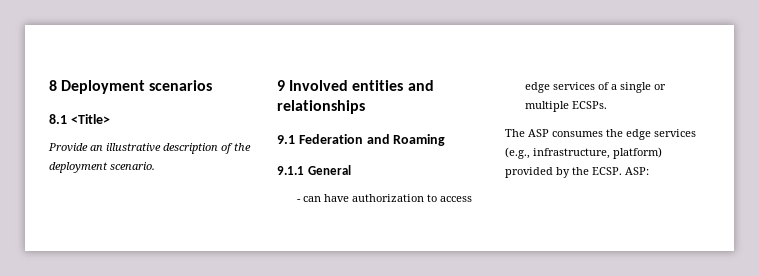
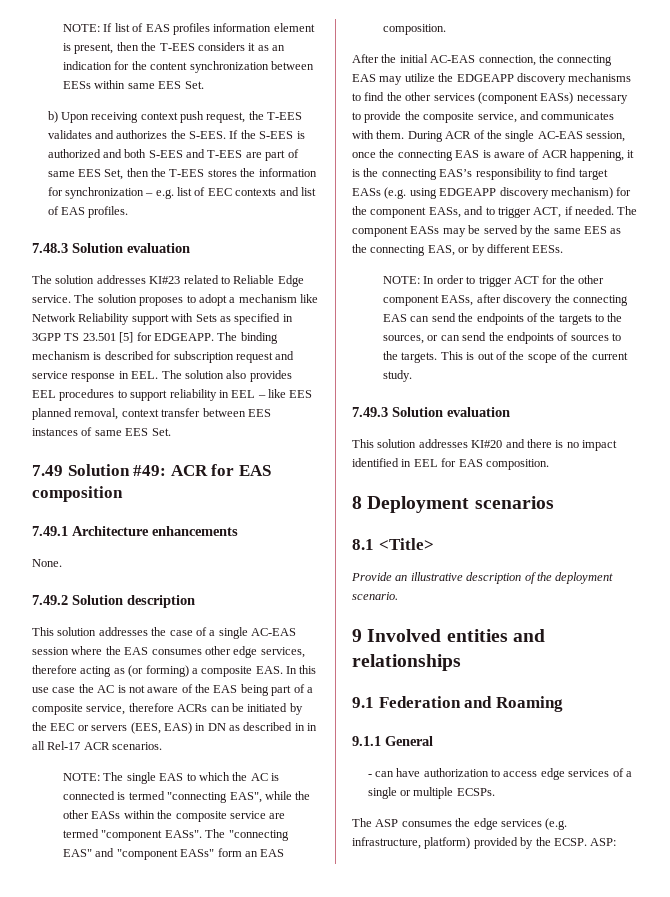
(49, 85) none -> [63,23,315,35] [63,42,286,54] [63,61,314,73] [63,80,204,89] [47,111,303,123] [47,130,305,139] [47,149,299,161] [47,168,317,180] [47,187,316,199] [47,206,129,218] [32,243,190,253] [32,275,304,287] [32,294,318,306] [32,313,293,325] [32,332,278,344] [32,351,295,363] [32,370,292,382] [32,389,313,401] [32,408,271,420] [32,427,171,436] [32,464,271,476] [32,486,123,502] [32,526,238,536] [32,559,62,567] [32,595,195,608] [32,627,296,639] [32,646,305,658] [32,665,317,677] [32,684,313,696] [32,703,303,715] [32,722,318,734] [32,741,163,750] [63,772,280,784] [63,791,311,803] [63,810,286,822] [63,829,289,841] [63,848,285,860] [383,24,447,35] [352,54,613,66] [352,73,632,85] [352,92,628,104] [352,111,615,123] [352,130,625,142] [352,149,635,161] [352,168,608,180] [352,187,632,199] [352,206,638,218] [352,225,622,237] [352,244,564,256] [383,275,605,287] [383,294,628,306] [383,313,623,325] [383,332,622,344] [383,351,628,363] [383,370,413,382] [352,407,510,417] [352,439,617,451] [352,458,549,470] NOTE: If list of EAS profiles information element is present, then the T-EES considers it as an indication for the content synchronization between EESs within same EES Set. // b) Upon receiving context push request, the T-EES validates and authorizes the S-EES. If the S-EES is authorized and both S-EES and T-EES are part of same EES Set, then the T-EES stores the information for synchronization – e.g. list of EEC contexts and list of EAS profiles. // 7.48.3 Solution evaluation // The solution addresses KI#23 related to Reliable Edge service. The solution proposes to adopt a mechanism like Network Reliability support with Sets as specified in 3GPP TS 23.501 [5] for EDGEAPP. The binding mechanism is described for subscription request and service response in EEL. The solution also provides EEL procedures to support reliability in EEL – like EES planned removal, context transfer between EES instances of same EES Set. // 7.49 Solution #49: ACR for EAS composition // 7.49.1 Architecture enhancements // None. // 7.49.2 Solution description // This solution addresses the case of a single AC-EAS session where the EAS consumes other edge services, therefore acting as (or forming) a composite EAS. In this use case the AC is not aware of the EAS being part of a composite service, therefore ACRs can be initiated by the EEC or servers (EES, EAS) in DN as described in in all Rel-17 ACR scenarios. // NOTE: The single EAS to which the AC is connected is termed "connecting EAS", while the other EASs within the composite service are termed "component EASs". The "connecting EAS" and "component EASs" form an EAS composition. // After the initial AC-EAS connection, the connecting EAS may utilize the EDGEAPP discovery mechanisms to find the other services (component EASs) necessary to provide the composite service, and communicates with them. During ACR of the single AC-EAS session, once the connecting EAS is aware of ACR happening, it is the connecting EAS’s responsibility to find target EASs (e.g. using EDGEAPP discovery mechanism) for the component EASs, and to trigger ACT, if needed. The component EASs may be served by the same EES as the connecting EAS, or by different EESs. // NOTE: In order to trigger ACT for the other component EASs, after discovery the connecting EAS can send the endpoints of the targets to the sources, or can send the endpoints of sources to the targets. This is out of the scope of the current study. // 7.49.3 Solution evaluation // This solution addresses KI#20 and there is no impact identified in EEL for EAS composition. //
[505,147,530,159] (e.g., -> [545,818,568,830] (e.g.

